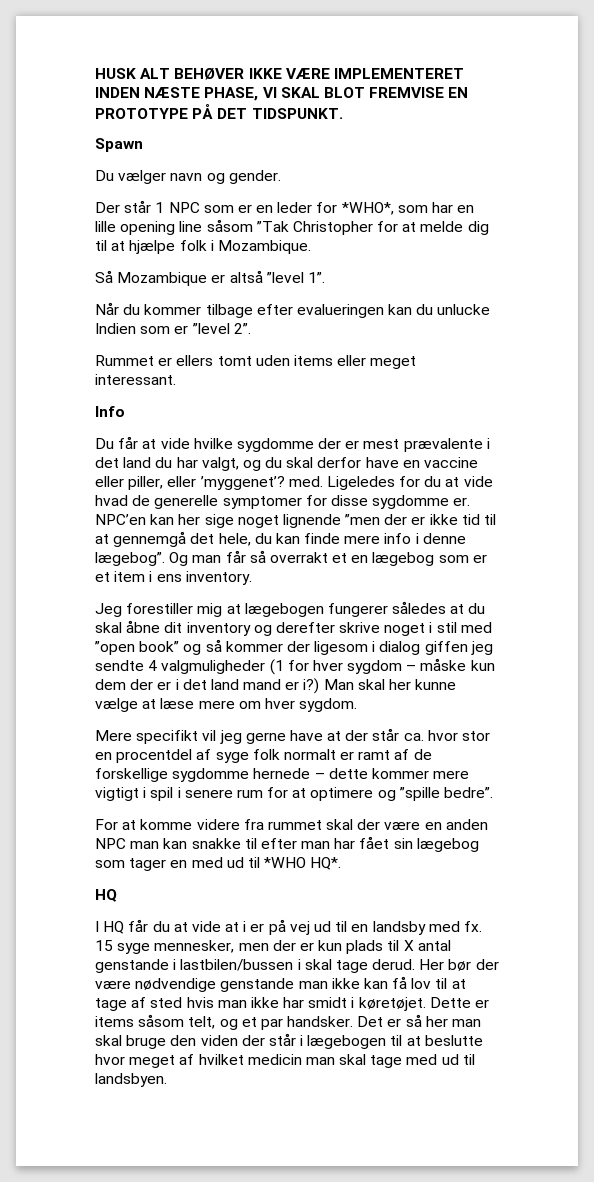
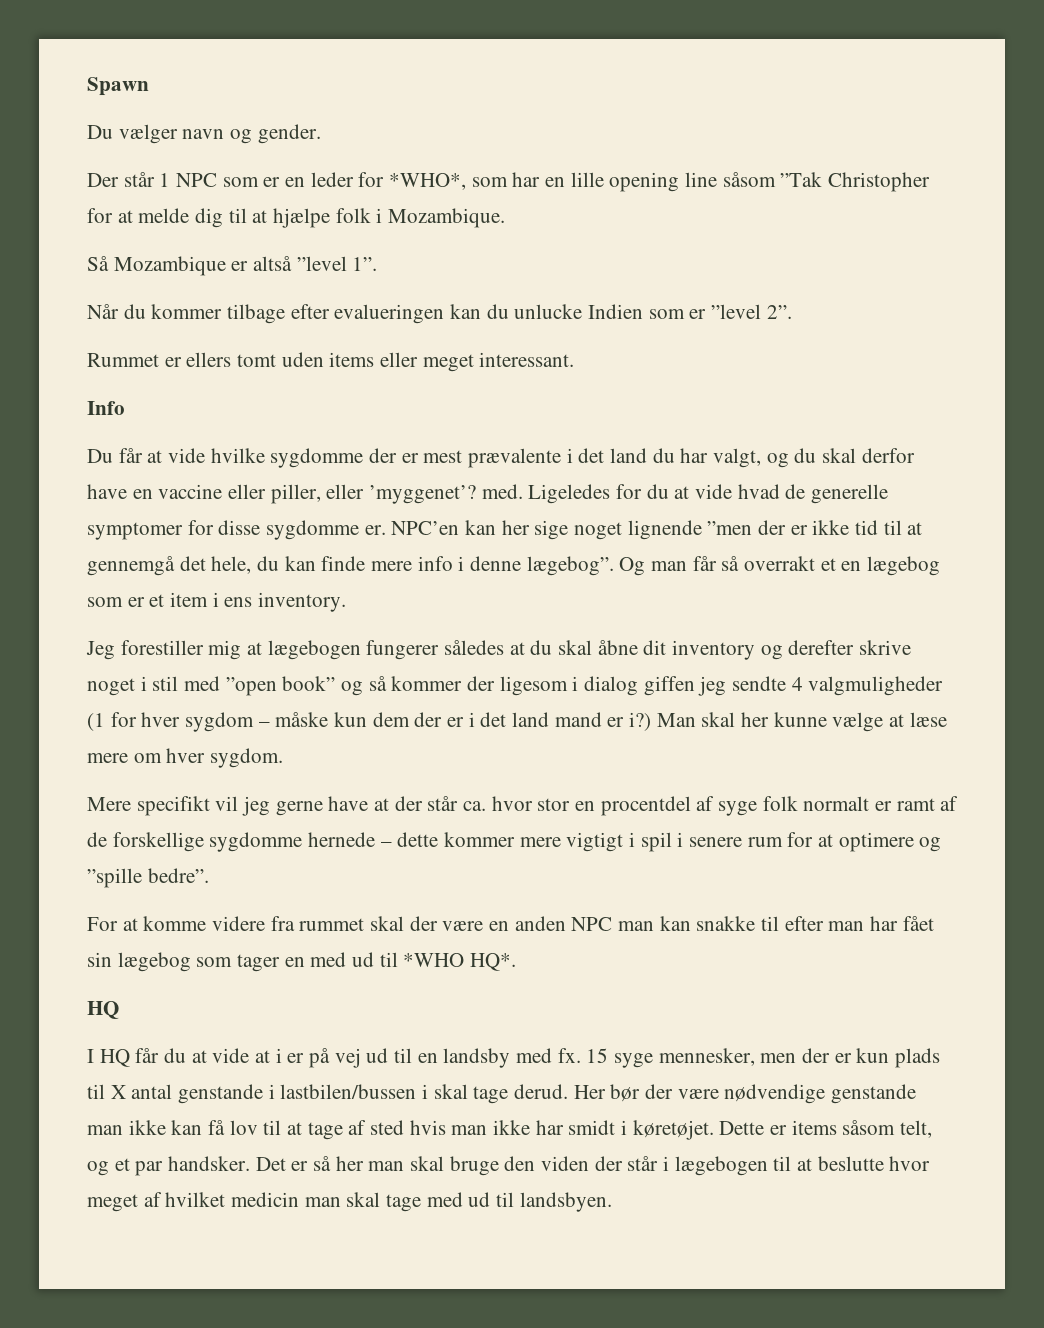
[95,68,464,80] [95,87,469,101] [95,104,343,119] HUSK ALT BEHØVER IKKE VÆRE IMPLEMENTERET INDEN NÆSTE PHASE, VI SKAL BLOT FREMVISE EN PROTOTYPE PÅ DET TIDSPUNKT. // -> (87, 86) none

